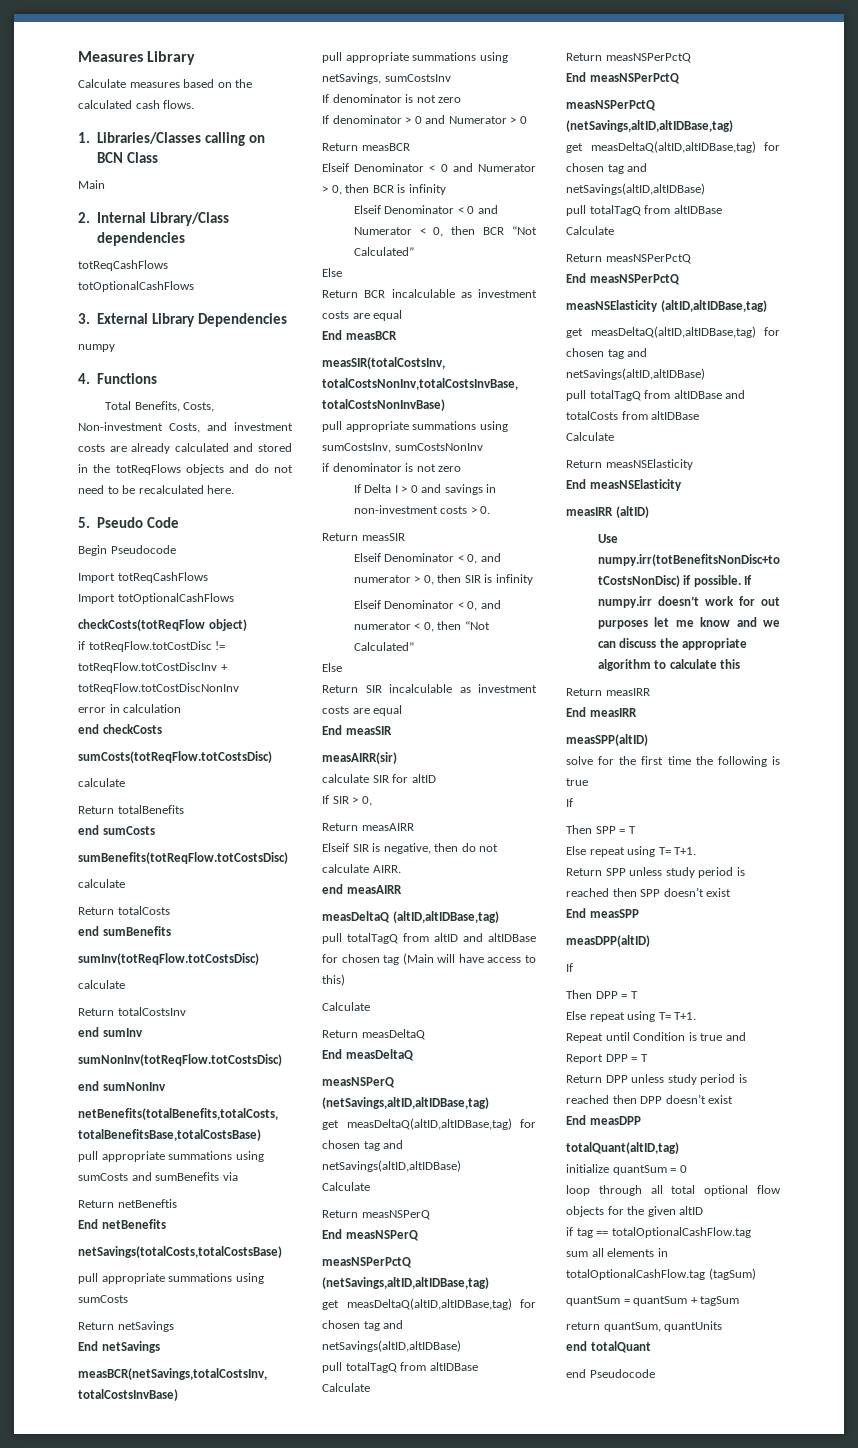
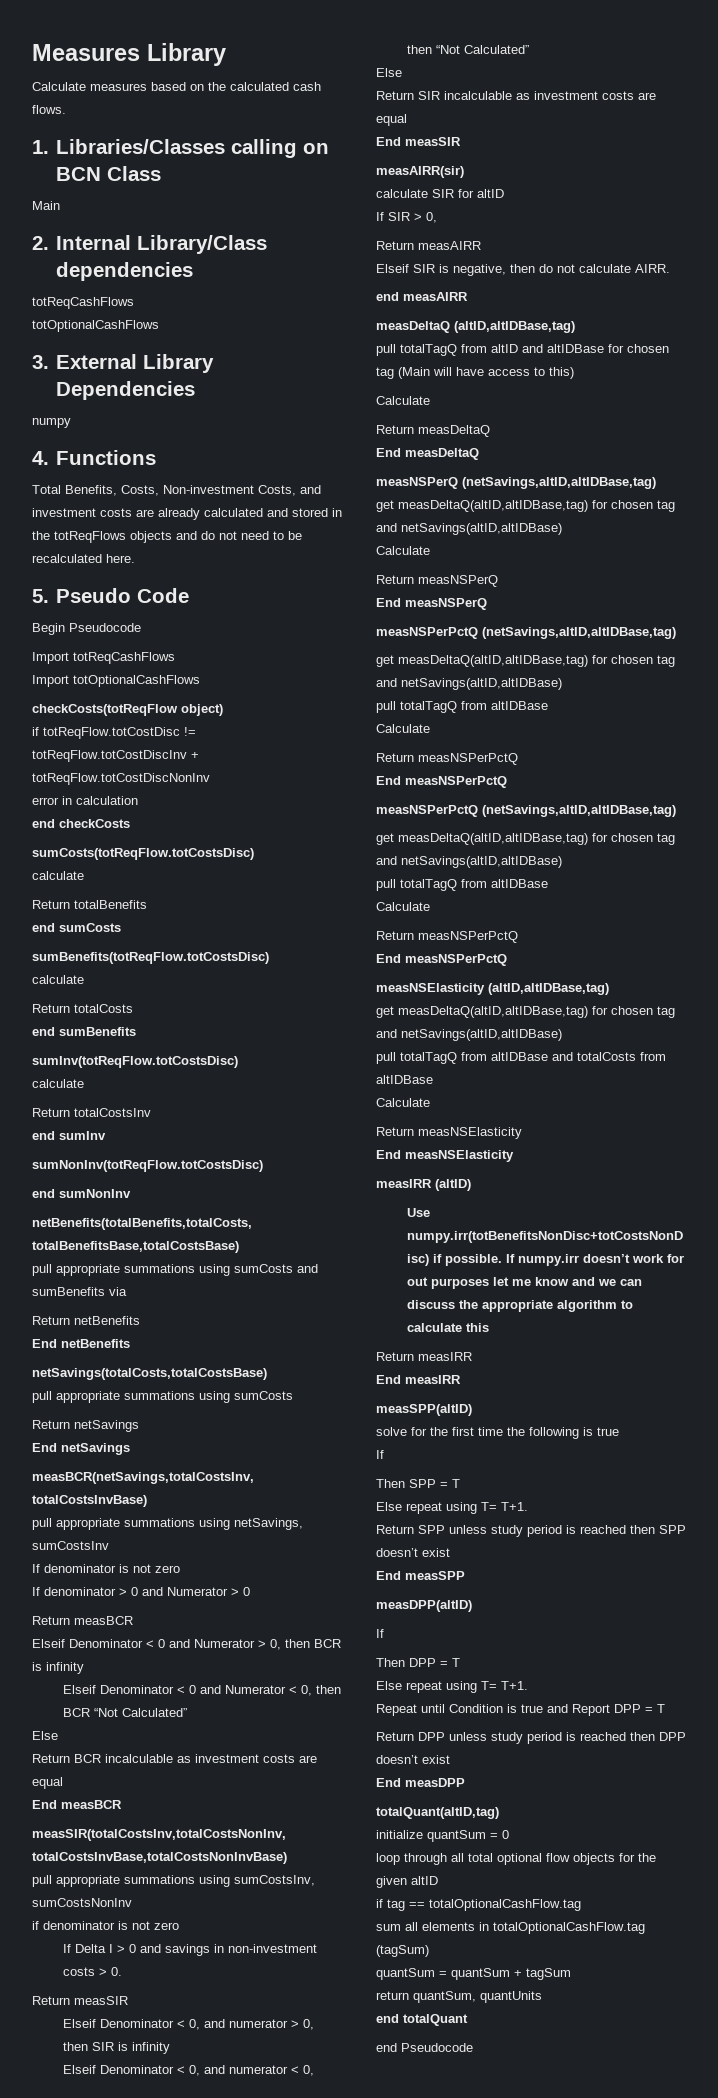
[117,1199,177,1208] netBeneftis -> [74,1316,140,1325] netBenefits

